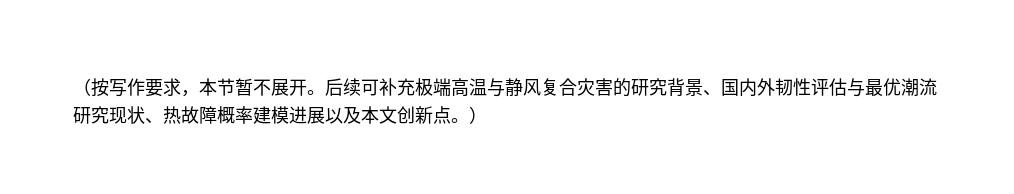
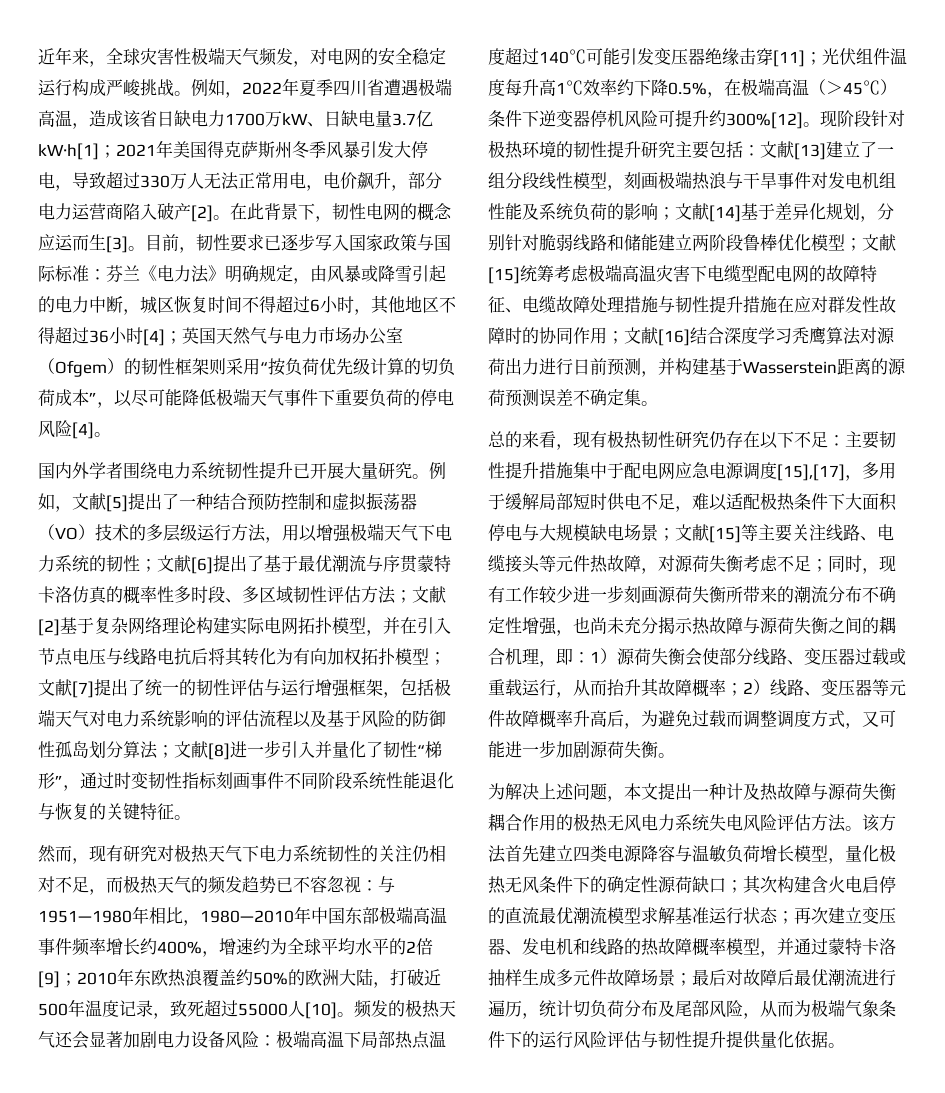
[73,78,937,97] [73,106,487,124] （按写作要求，本节暂不展开。后续可补充极端高温与静风复合灾害的研究背景、国内外韧性评估与最优潮流研究现状、热故障概率建模进展以及本文创新点。） -> [38,47,446,67] [38,78,452,98] [38,110,433,129] [38,140,428,160] [38,171,442,191] [38,202,452,222] [38,233,451,253] [38,265,446,284] [38,295,456,315] [38,326,403,346] [38,358,455,377] [38,388,454,408] [38,420,111,439] [38,462,446,479] [38,492,417,512] [38,523,452,543] [38,555,451,574] [38,586,446,604] [38,617,451,636] [38,647,446,666] [38,678,451,698] [38,709,446,728] [38,740,442,760] [38,772,454,791] [38,803,191,821] [38,844,446,864] [38,875,395,895] [38,906,447,926] [38,938,433,957] [38,968,441,988] [38,999,456,1019] [38,1030,446,1049] [488,47,907,67] [488,78,897,98] [488,110,905,129] [488,140,894,160] [488,171,896,191] [488,203,894,222] [488,234,896,252] [488,264,877,284] [488,296,896,313] [488,327,895,346] [488,358,906,377] [488,389,658,407] [488,430,896,450] [488,462,896,481] [488,492,897,512] [488,524,894,543] [488,555,896,574] [488,585,896,603] [488,616,896,636] [488,648,906,667] [488,678,906,698] [488,710,896,729] [488,740,675,758] [488,783,896,802] [488,813,896,832] [488,844,896,864] [488,875,896,894] [488,907,896,924] [488,938,896,957] [488,969,896,986] [488,999,896,1019] [488,1031,845,1049] 近年来，全球灾害性极端天气频发，对电网的安全稳定运行构成严峻挑战。例如，2022年夏季四川省遭遇极端高温，造成该省日缺电力1700万kW、日缺电量3.7亿kW·h[1]；2021年美国得克萨斯州冬季风暴引发大停电，导致超过330万人无法正常用电，电价飙升，部分电力运营商陷入破产[2]。在此背景下，韧性电网的概念应运而生[3]。目前，韧性要求已逐步写入国家政策与国际标准：芬兰《电力法》明确规定，由风暴或降雪引起的电力中断，城区恢复时间不得超过6小时，其他地区不得超过36小时[4]；英国天然气与电力市场办公室（Ofgem）的韧性框架则采用“按负荷优先级计算的切负荷成本”，以尽可能降低极端天气事件下重要负荷的停电风险[4]。 // 国内外学者围绕电力系统韧性提升已开展大量研究。例如，文献[5]提出了一种结合预防控制和虚拟振荡器（VO）技术的多层级运行方法，用以增强极端天气下电力系统的韧性；文献[6]提出了基于最优潮流与序贯蒙特卡洛仿真的概率性多时段、多区域韧性评估方法；文献[2]基于复杂网络理论构建实际电网拓扑模型，并在引入节点电压与线路电抗后将其转化为有向加权拓扑模型；文献[7]提出了统一的韧性评估与运行增强框架，包括极端天气对电力系统影响的评估流程以及基于风险的防御性孤岛划分算法；文献[8]进一步引入并量化了韧性“梯形”，通过时变韧性指标刻画事件不同阶段系统性能退化与恢复的关键特征。 // 然而，现有研究对极热天气下电力系统韧性的关注仍相对不足，而极热天气的频发趋势已不容忽视：与1951—1980年相比，1980—2010年中国东部极端高温事件频率增长约400%，增速约为全球平均水平的2倍[9]；2010年东欧热浪覆盖约50%的欧洲大陆，打破近500年温度记录，致死超过55000人[10]。频发的极热天气还会显著加剧电力设备风险：极端高温下局部热点温度超过140℃可能引发变压器绝缘击穿[11]；光伏组件温度每升高1℃效率约下降0.5%，在极端高温（＞45℃）条件下逆变器停机风险可提升约300%[12]。现阶段针对极热环境的韧性提升研究主要包括：文献[13]建立了一组分段线性模型，刻画极端热浪与干旱事件对发电机组性能及系统负荷的影响；文献[14]基于差异化规划，分别针对脆弱线路和储能建立两阶段鲁棒优化模型；文献[15]统筹考虑极端高温灾害下电缆型配电网的故障特征、电缆故障处理措施与韧性提升措施在应对群发性故障时的协同作用；文献[16]结合深度学习秃鹰算法对源荷出力进行日前预测，并构建基于Wasserstein距离的源荷预测误差不确定集。 // 总的来看，现有极热韧性研究仍存在以下不足：主要韧性提升措施集中于配电网应急电源调度[15],[17]，多用于缓解局部短时供电不足，难以适配极热条件下大面积停电与大规模缺电场景；文献[15]等主要关注线路、电缆接头等元件热故障，对源荷失衡考虑不足；同时，现有工作较少进一步刻画源荷失衡所带来的潮流分布不确定性增强，也尚未充分揭示热故障与源荷失衡之间的耦合机理，即：1）源荷失衡会使部分线路、变压器过载或重载运行，从而抬升其故障概率；2）线路、变压器等元件故障概率升高后，为避免过载而调整调度方式，又可能进一步加剧源荷失衡。 // 为解决上述问题，本文提出一种计及热故障与源荷失衡耦合作用的极热无风电力系统失电风险评估方法。该方法首先建立四类电源降容与温敏负荷增长模型，量化极热无风条件下的确定性源荷缺口；其次构建含火电启停的直流最优潮流模型求解基准运行状态；再次建立变压器、发电机和线路的热故障概率模型，并通过蒙特卡洛抽样生成多元件故障场景；最后对故障后最优潮流进行遍历，统计切负荷分布及尾部风险，从而为极端气象条件下的运行风险评估与韧性提升提供量化依据。

